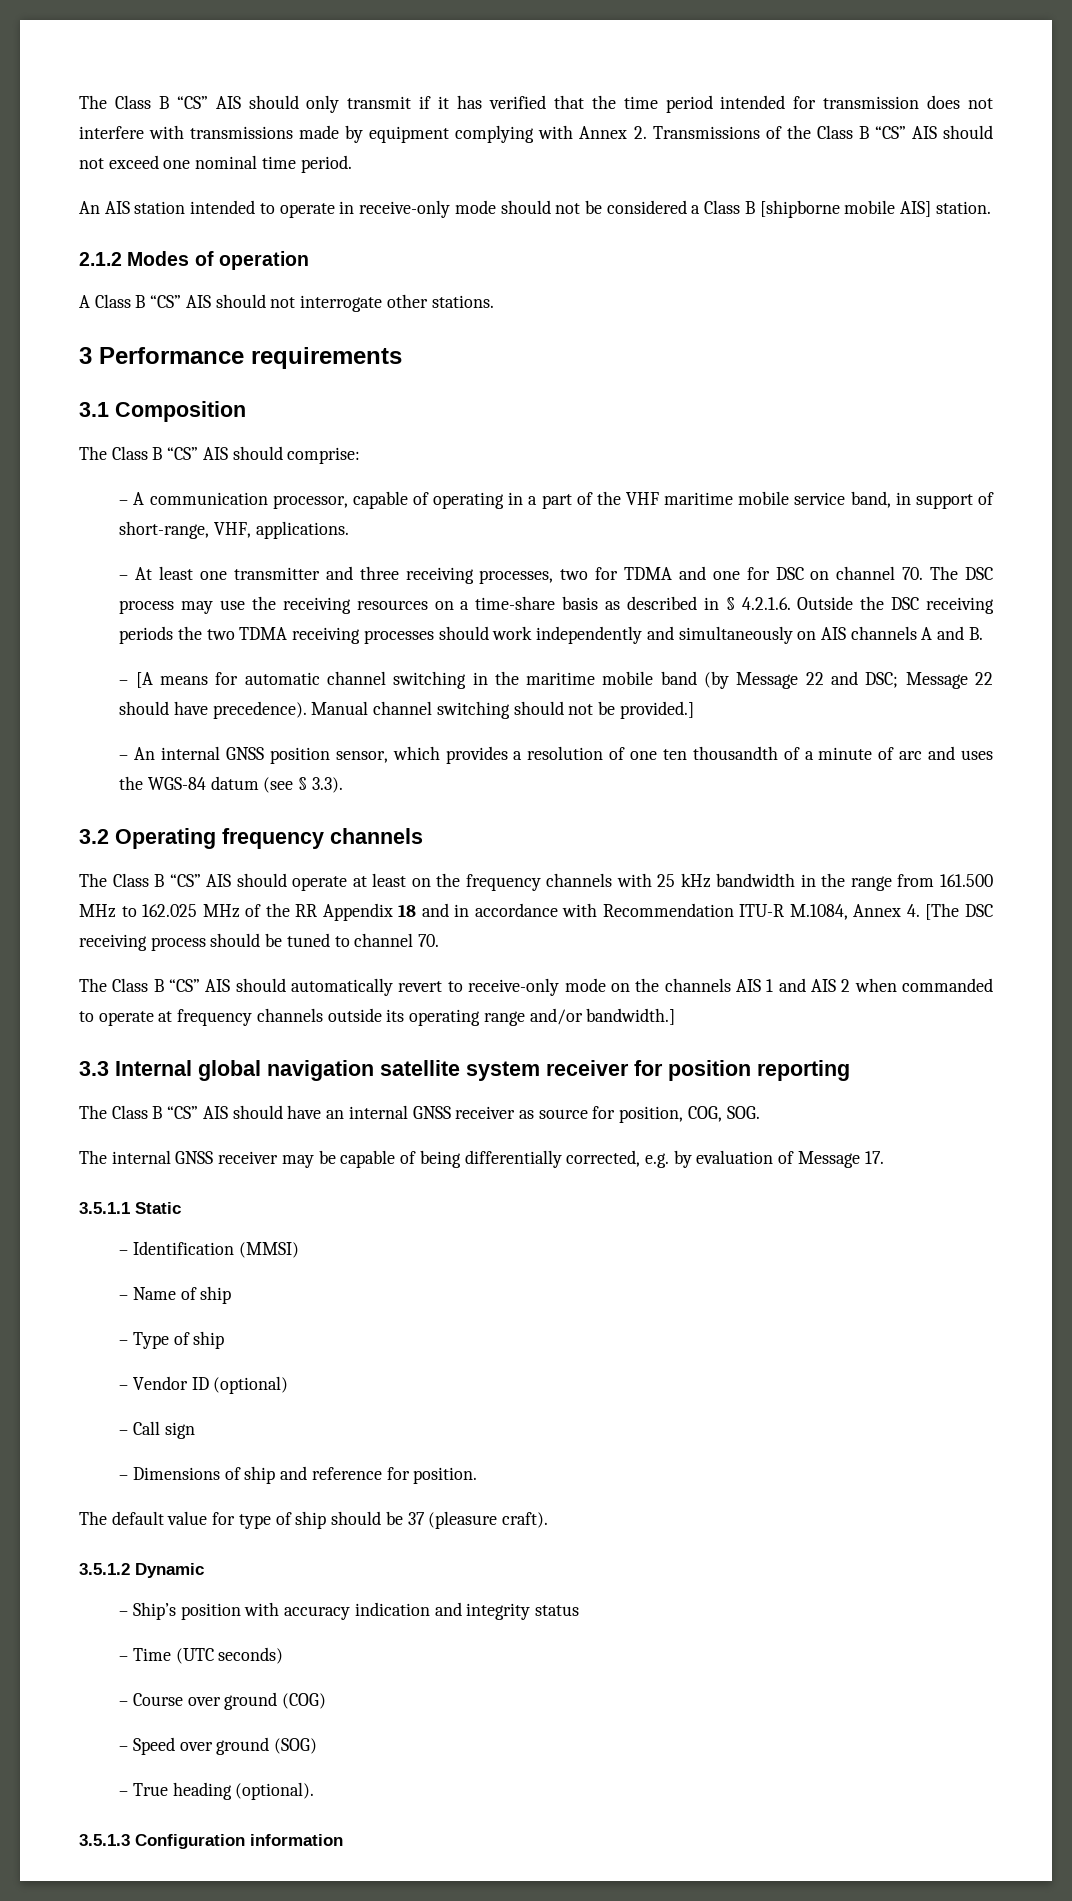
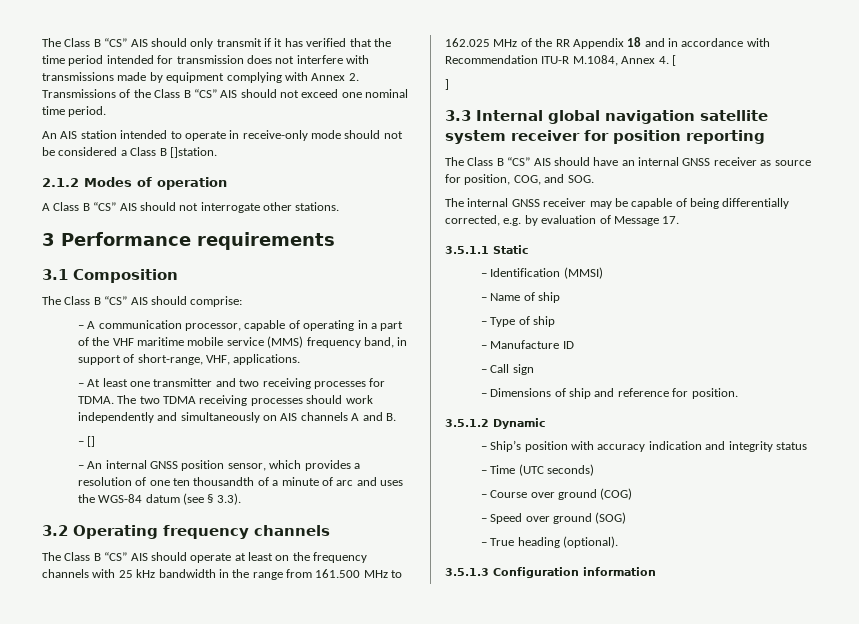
[759,200,991,218] [shipborne mobile AIS] station. -> [169,147,217,158] []station.
(846, 498) none -> [267,336,361,348] (MMS) frequency
[359,566,993,584] [119,596,995,614] [119,626,203,644] three receiving processes, two for TDMA and one for DSC on channel 70. The DSC process may use the receiving resources on a time-share basis as described in § 4.2.1.6. Outside the DSC receiving periods the -> [239,378,386,389] [77,395,137,404] two receiving processes for TDMA. The
[135,671,994,689] [119,701,694,719] [A means for automatic channel switching in the maritime mobile band (by Message 22 and DSC; Message 22 should have precedence). Manual channel switching should not be provided.] -> [87,436,96,447] []
[925,903,993,920] [79,933,440,951] [79,978,994,996] [79,1008,676,1026] [The DSC receiving process should be tuned to channel 70. // The Class B “CS” AIS should automatically revert to receive-only mode on the channels AIS 1 and AIS 2 when commanded to operate at frequency channels outside its operating range and/or bandwidth.] -> [671,55,676,66] [445,79,449,90] [ // ]
(722, 1114) none -> [544,174,565,183] and
[133,1376,189,1390] Vendor -> [490,340,560,349] Manufacture
[213,1376,289,1394] (optional) -> (574, 345) none
[79,1511,548,1529] // The default value for type of ship should be 37 (pleasure craft). -> (738, 393) none

